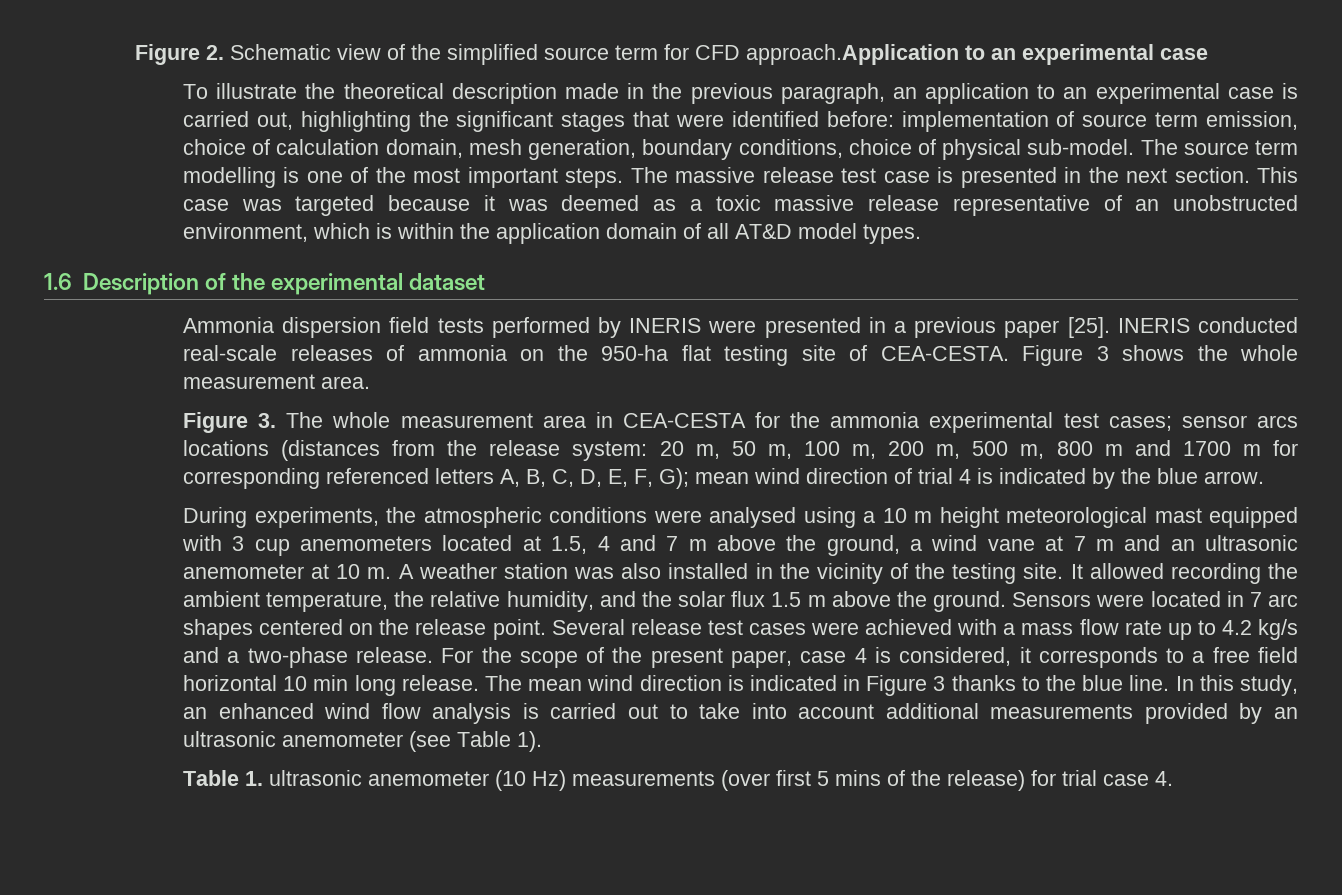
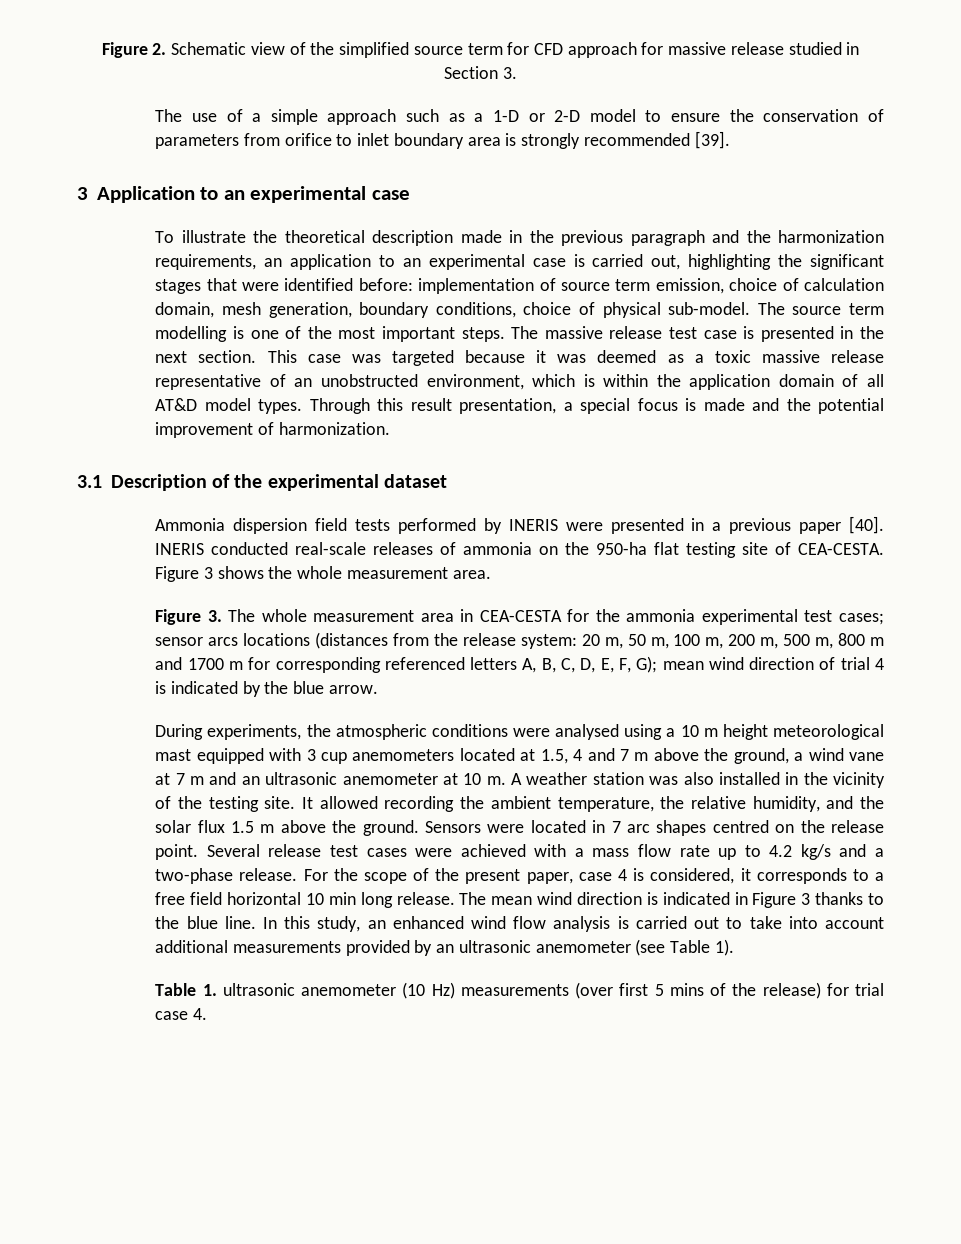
[745,44,959,65] approach.Application -> [567,42,860,58] [444,66,517,79] [155,109,885,125] [155,131,730,149] [77,186,195,203] approach for massive release studied in Section 3. // The use of a simple approach such as a 1-D or 2-D model to ensure the conservation of parameters from orifice to inlet boundary area is strongly recommended [39]. // 3 Application
[780,83,885,104] paragraph, -> [630,230,885,246] [155,254,257,270] paragraph and the harmonization requirements,
[44,273,72,290] // 1.6 -> [309,398,884,414] [155,422,390,438] [77,475,102,488] Through this result presentation, a special focus is made and the potential improvement of harmonization. // 3.1
[1067,317,1110,338] [25]. -> [849,516,885,534] [40].
[259,619,344,635] centered -> [712,820,769,833] centred

